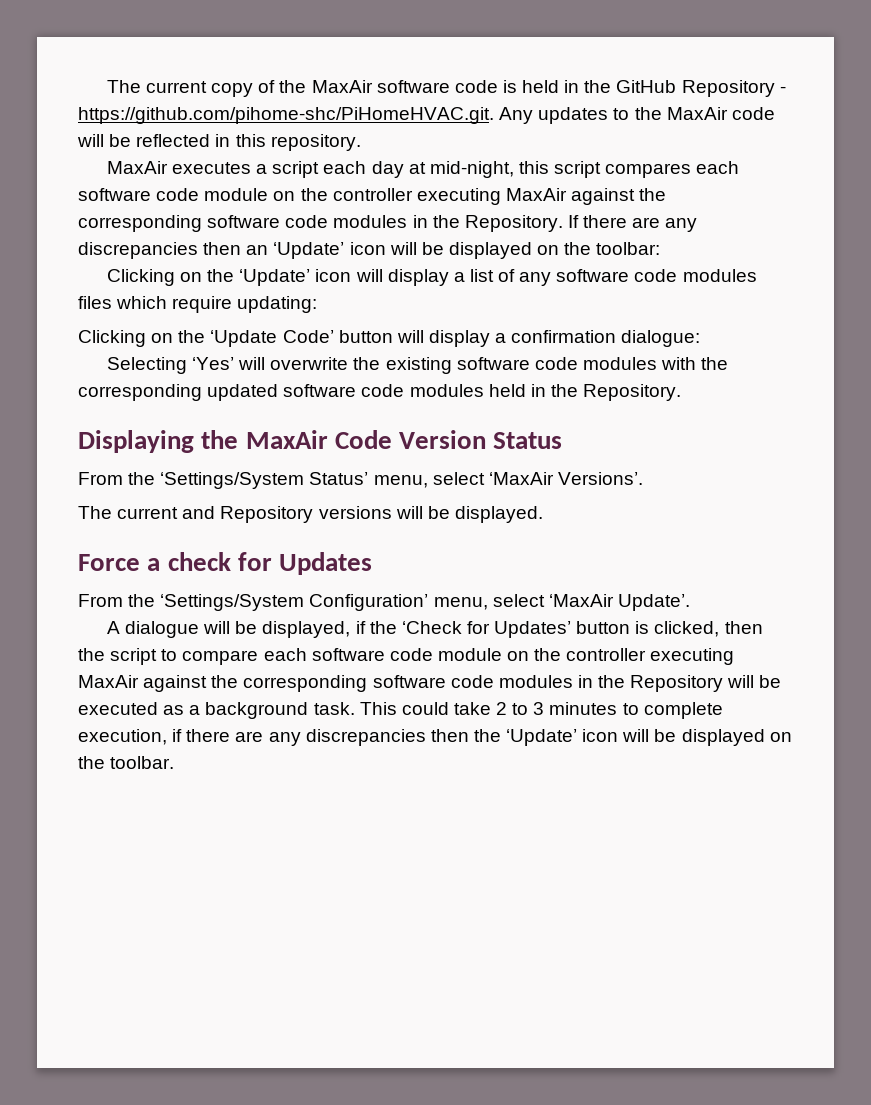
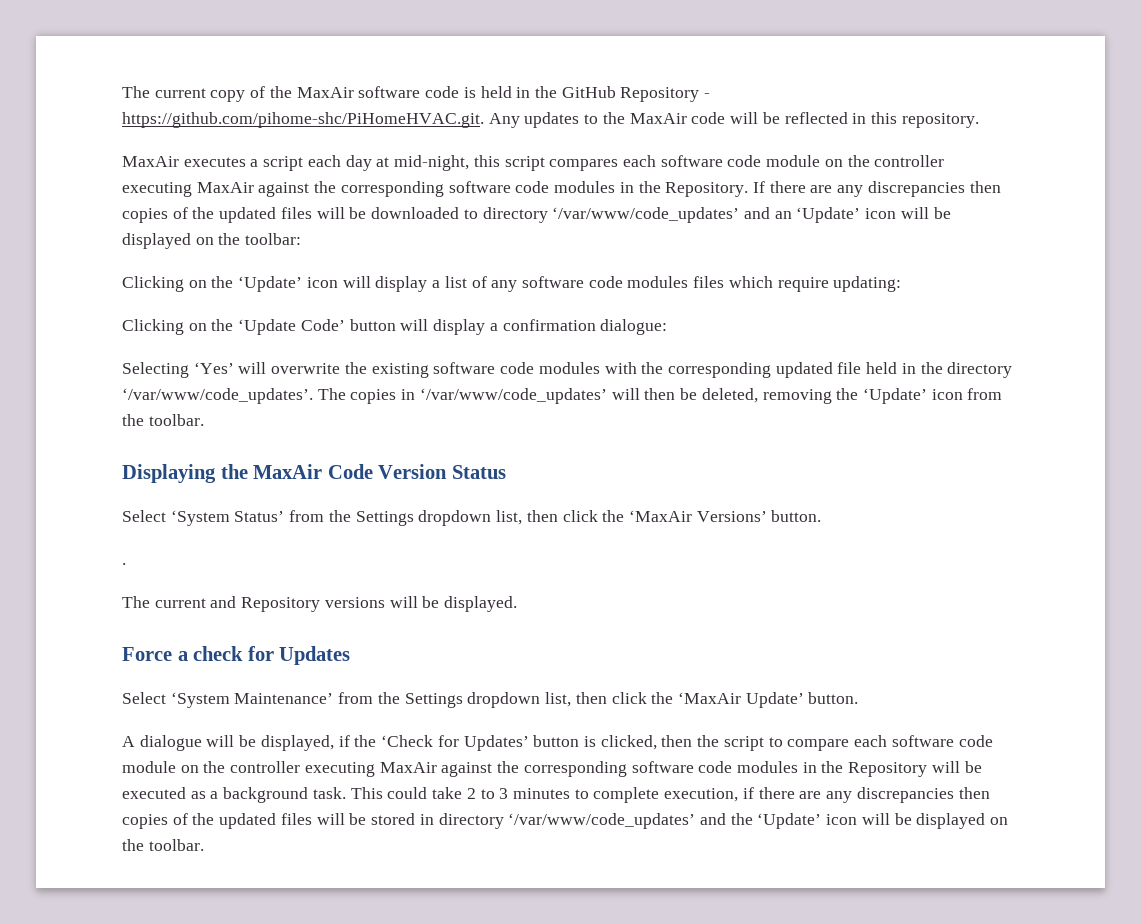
(242, 248) none -> [122,207,770,223] copies of the updated files will be downloaded to directory ‘/var/www/code_updates’ and
[283,384,682,401] software code modules held in the Repository. -> [837,362,1013,378] [122,388,1003,404] [122,414,204,426] file held in the directory ‘/var/www/code_updates’. The copies in ‘/var/www/code_updates’ will then be deleted, removing the ‘Update’ icon from the toolbar.
[78,472,643,489] From the ‘Settings/System Status’ menu, select ‘MaxAir Versions’. -> [122,510,822,526] [122,563,126,565] Select ‘System Status’ from the Settings dropdown list, then click the ‘MaxAir Versions’ button. // .
[78,594,690,611] From the ‘Settings/System Configuration’ menu, select ‘MaxAir Update’. -> [122,692,859,708] Select ‘System Maintenance’ from the Settings dropdown list, then click the ‘MaxAir Update’ button.
(469, 735) none -> [122,813,726,829] copies of the updated files will be stored in directory ‘/var/www/code_updates’ and

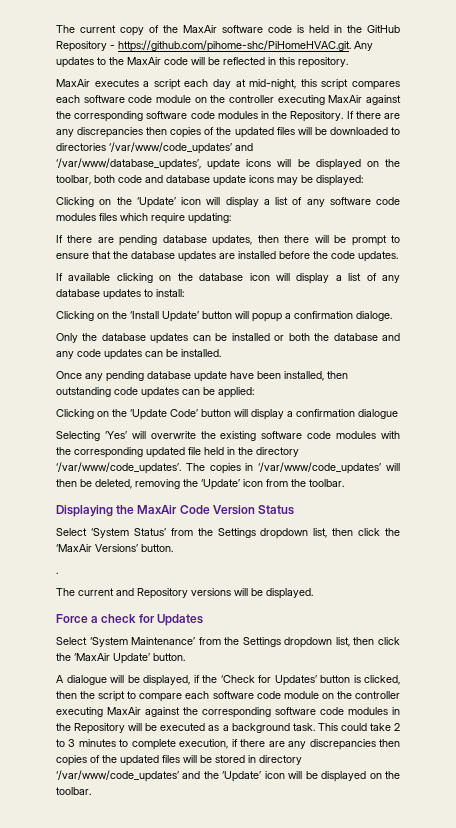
[482,207,951,223] [122,233,302,249] directory ‘/var/www/code_updates’ and an ‘Update’ icon will be displayed on the toolbar: -> [56,142,253,154] [56,158,401,170] [56,175,363,186] directories ‘/var/www/code_updates’ and ‘/var/www/database_updates’, update icons will be displayed on the toolbar, both code and database update icons may be displayed:
(902, 284) none -> [56,235,400,246] [56,251,398,262] [56,273,401,284] [56,289,184,300] [56,311,392,322] [56,333,401,344] [56,349,221,360] [56,371,348,382] [56,387,254,398] // If there are pending database updates, then there will be prompt to ensure that the database updates are installed before the code updates. // If available clicking on the database icon will display a list of any database updates to install: // Clicking on the ‘Install Update’ button will popup a confirmation dialoge. // Only the database updates can be installed or both the database and any code updates can be installed. // Once any pending database update have been installed, then outstanding code updates can be applied:
[600,319,668,335] dialogue: -> [358,409,398,419] dialogue

